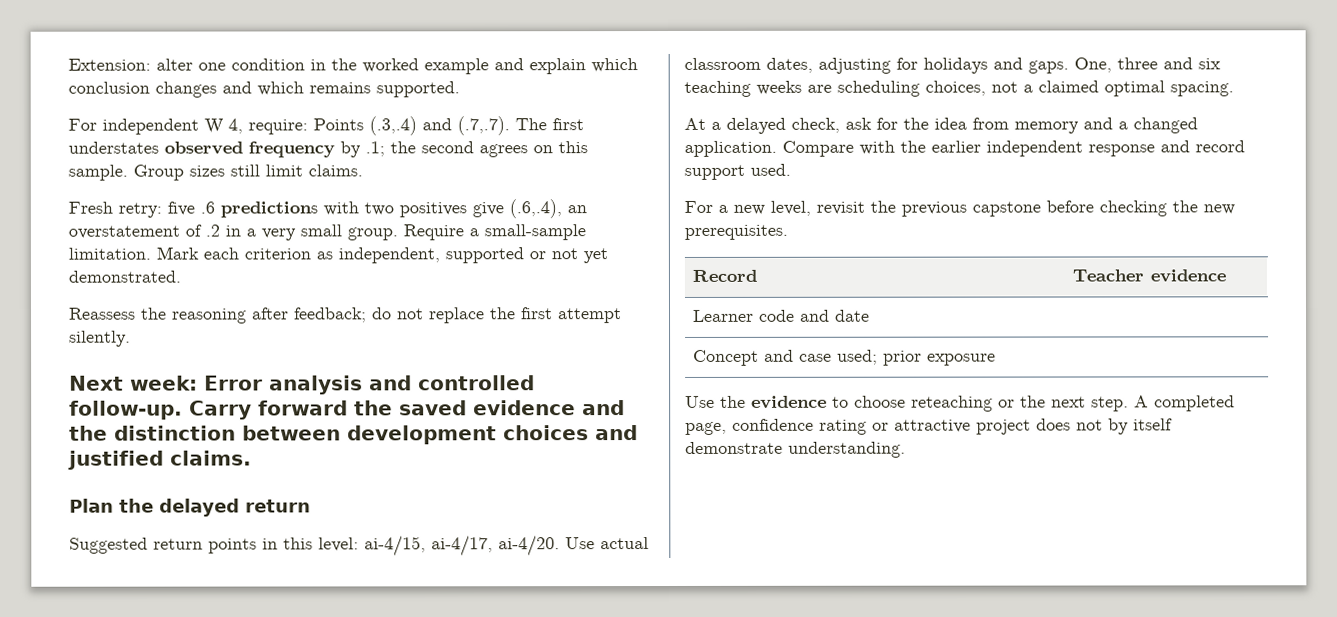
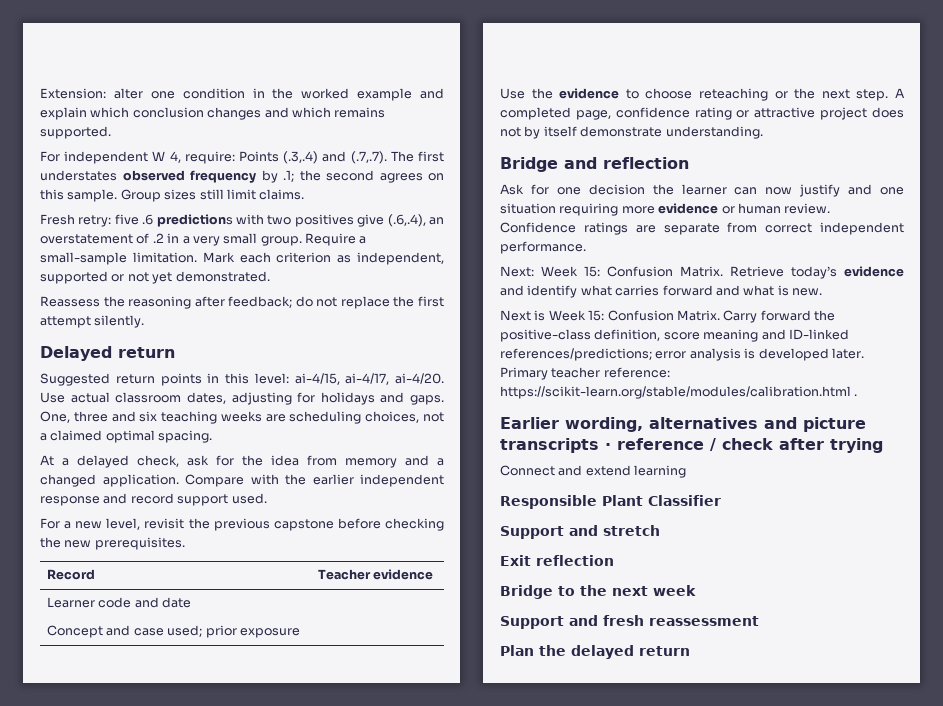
[69,375,535,395] [69,400,625,420] [69,425,638,445] [68,450,252,470] [69,498,240,517] Next week: Error analysis and controlled follow-up. Carry forward the saved evidence and the distinction between development choices and justified claims. // Plan the delayed -> [40,346,112,361] Delayed
(906, 449) none -> [500,157,689,172] [500,184,904,197] [500,203,831,216] [500,222,904,235] [500,241,586,254] [500,266,904,279] [500,285,822,298] [500,310,835,323] [500,329,849,342] [500,348,864,361] [500,367,670,380] [500,386,858,399] [500,417,866,432] [500,438,883,453] [500,465,687,478] [500,495,721,509] [500,525,660,539] [500,555,614,566] [500,585,696,599] [500,615,759,629] [500,645,690,659] // Bridge and reflection // Ask for one decision the learner can now justify and one situation requiring more evidence or human review. Confidence ratings are separate from correct independent performance. // Next: Week 15: Confusion Matrix. Retrieve today’s evidence and identify what carries forward and what is new. // Next is Week 15: Confusion Matrix. Carry forward the positive-class definition, score meaning and ID-linked references/predictions; error analysis is developed later. Primary teacher reference: https://scikit-learn.org/stable/modules/calibration.html . // Earlier wording, alternatives and picture transcripts · reference / check after trying // Connect and extend learning // Responsible Plant Classifier // Support and stretch // Exit reflection // Bridge to the next week // Support and fresh reassessment // Plan the delayed return

